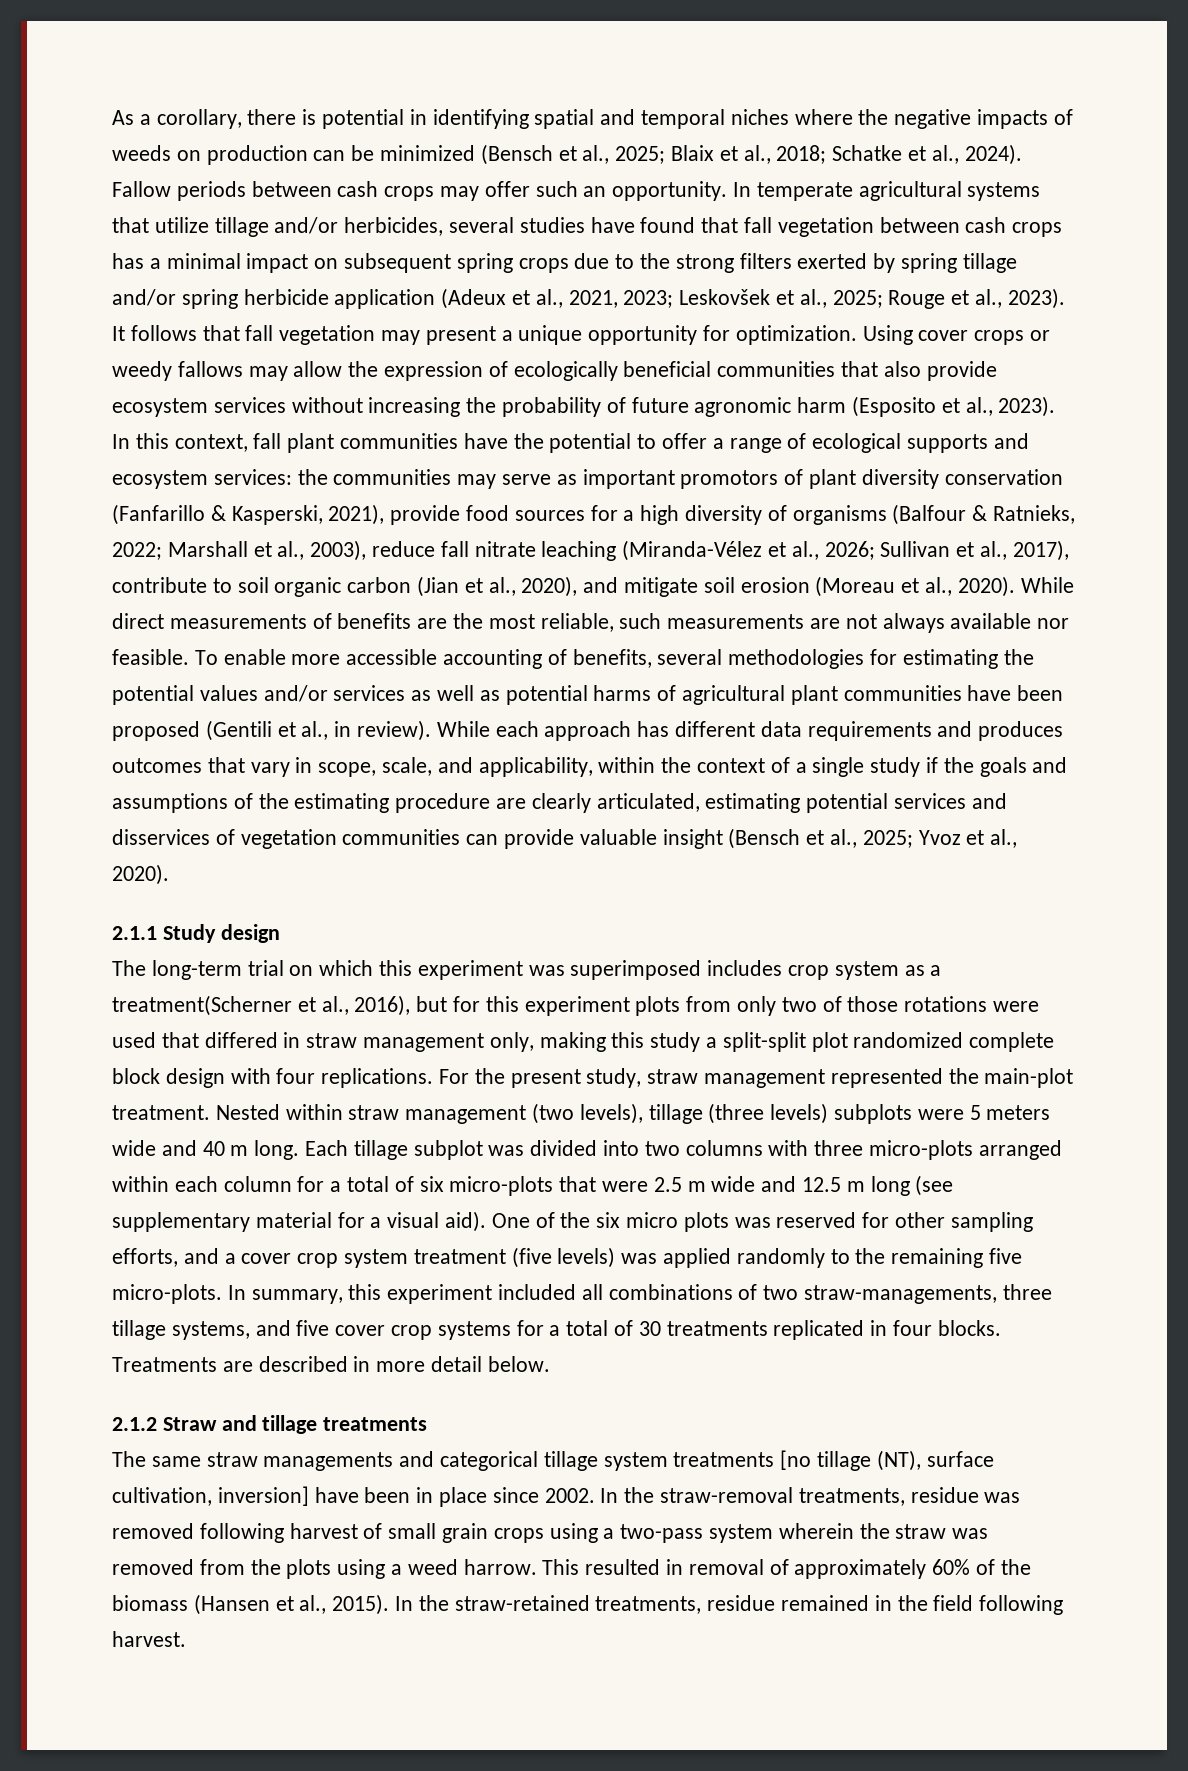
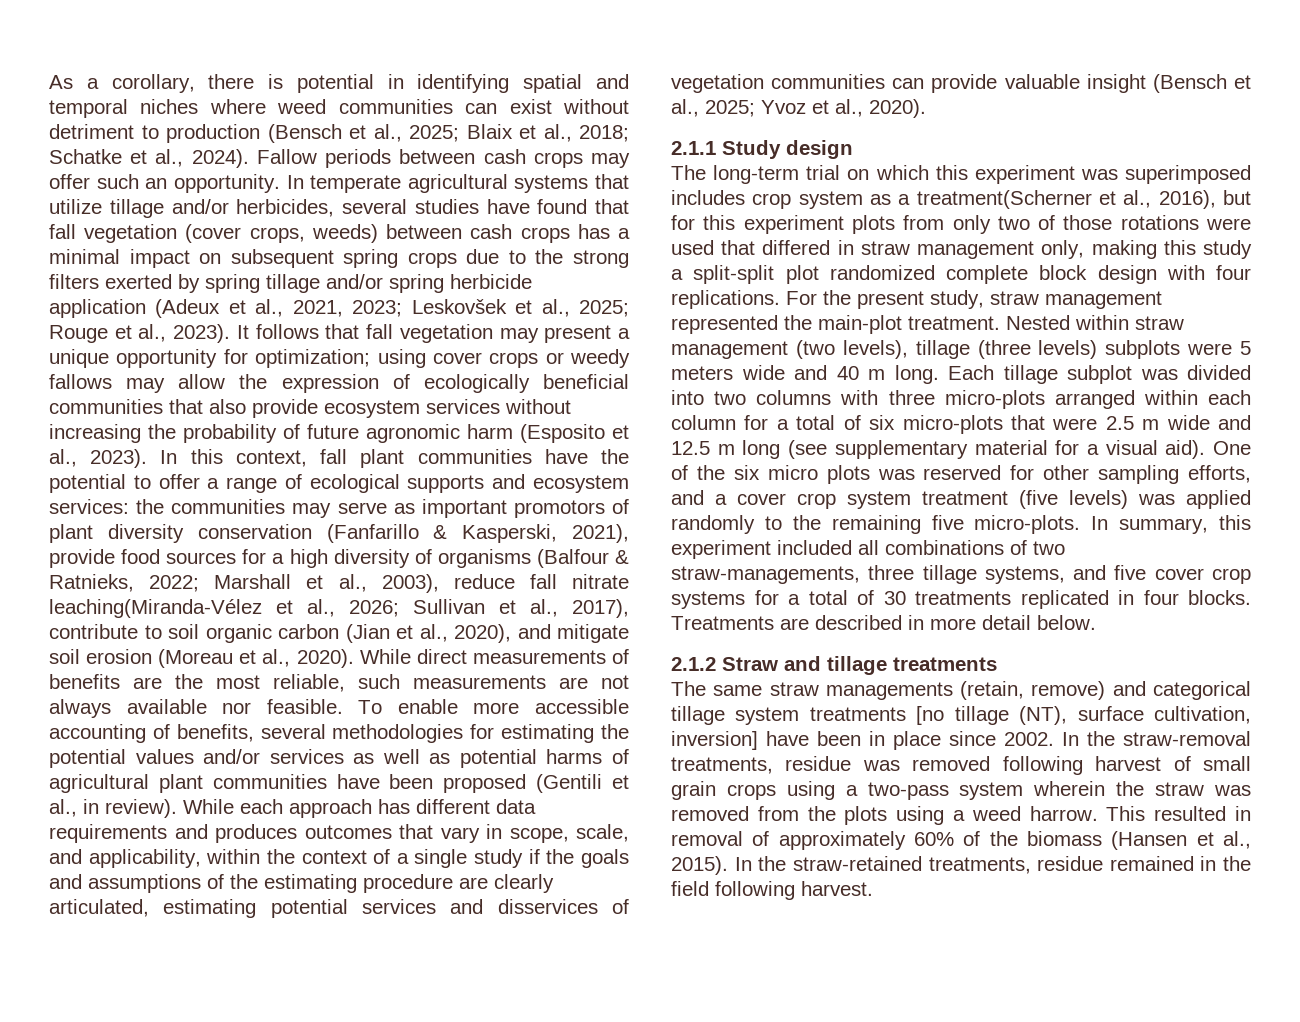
[858,109,1073,129] [112,145,476,165] the negative impacts of weeds on production can be minimized -> [277,99,629,114] [49,124,260,143] weed communities can exist without detriment to production
(874, 227) none -> [185,224,378,243] (cover crops, weeds)
[735,325,913,345] optimization. Using -> [255,349,426,368] optimization; using
[541,540,763,561] leaching (Miranda-Vélez -> [49,599,262,618] leaching(Miranda-Vélez
(394, 1461) none -> [960,681,1106,700] (retain, remove)

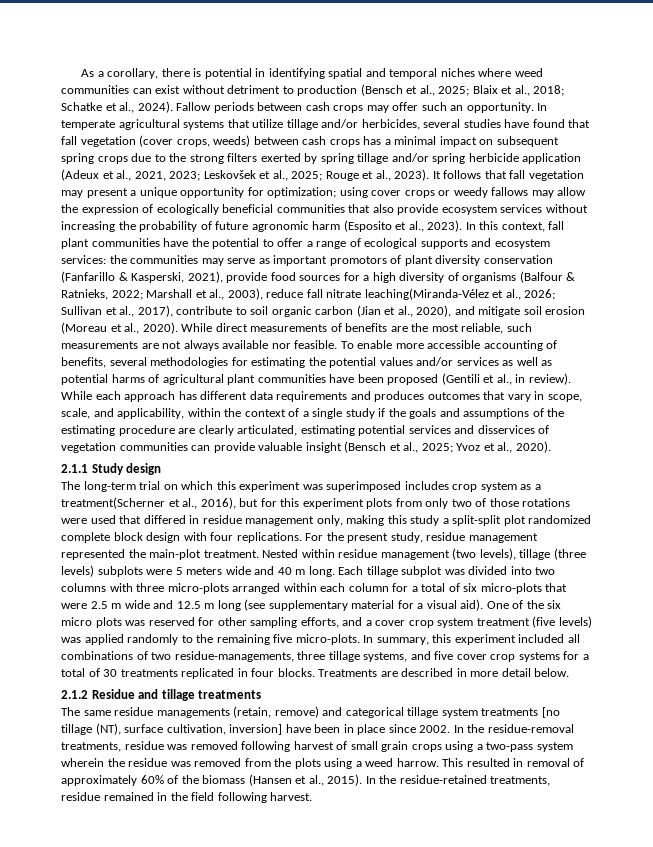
[860,241,910,255] straw -> [202,515,242,524] residue
[990,291,1039,305] straw -> [426,532,466,541] residue
[1135,316,1184,330] straw -> [338,549,378,558] residue
[671,566,860,584] straw-managements, -> [174,651,294,662] residue-managements,
[722,657,778,671] Straw -> [91,689,135,699] Residue
[769,682,819,696] straw -> [114,707,154,716] residue
[1123,731,1251,746] straw-removal -> [487,724,574,733] residue-removal
[1155,782,1205,796] straw -> [128,758,168,767] residue
[792,856,922,871] straw-retained -> [399,775,487,784] residue-retained

